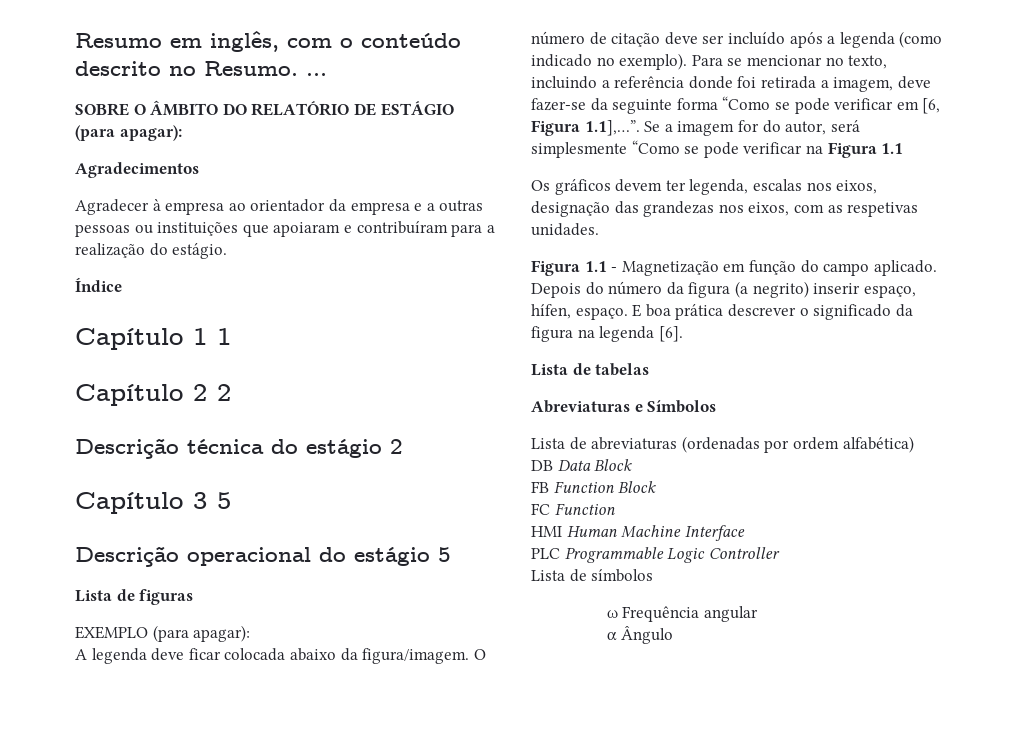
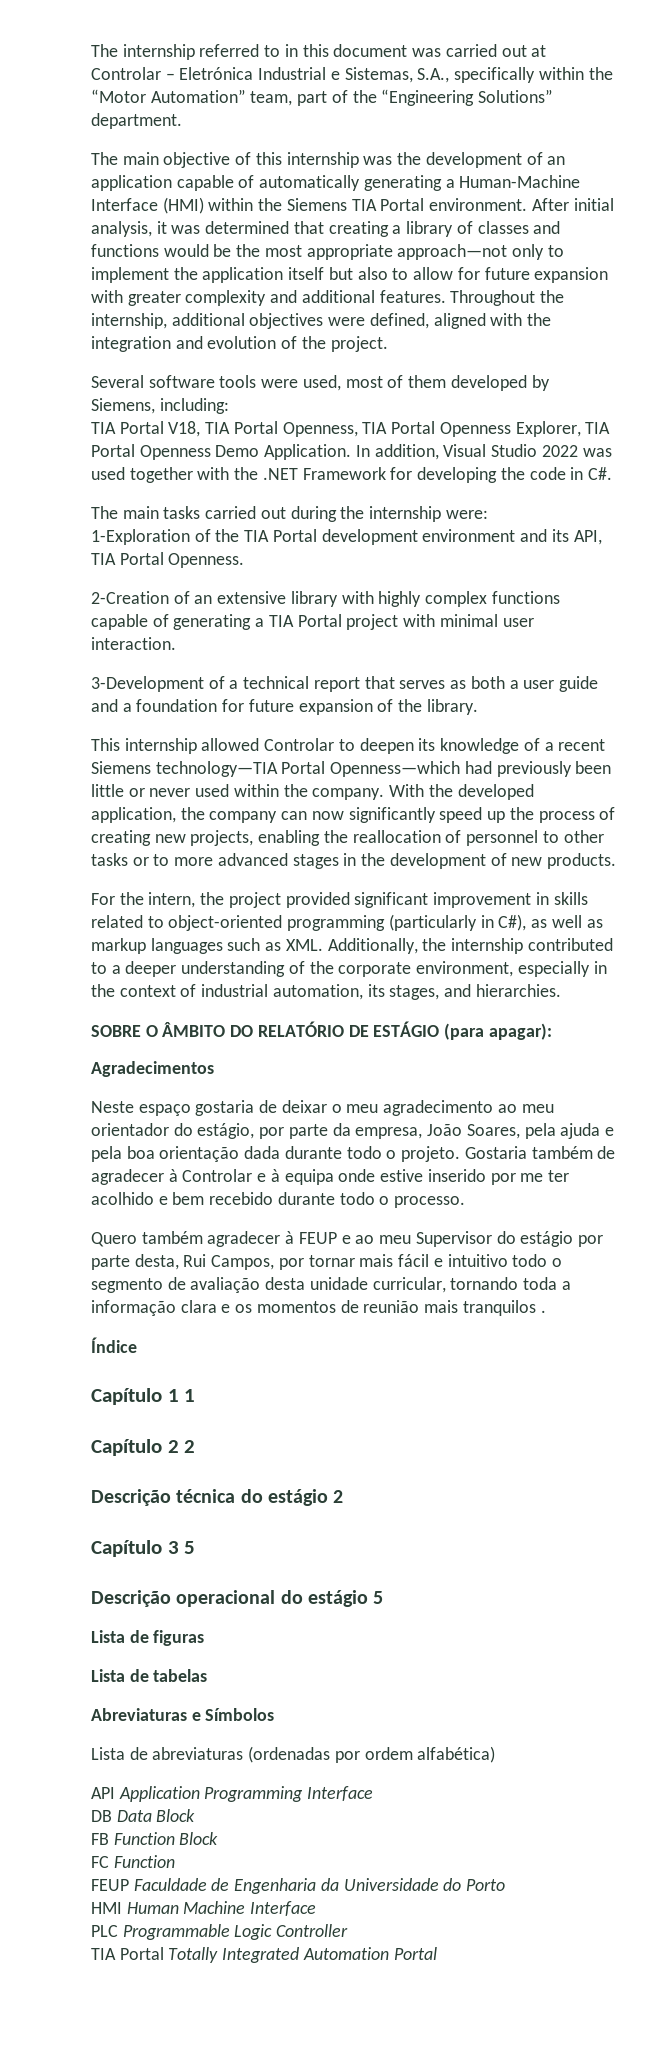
[75,31,461,52] [75,61,327,76] Resumo em inglês, com o conteúdo descrito no Resumo. … -> [91,44,547,60] [91,67,613,83] [91,89,554,106] [91,113,182,129] [91,152,566,168] [91,175,581,191] [91,197,614,214] [91,221,561,237] [91,244,564,260] [91,267,609,283] [91,290,565,306] [91,313,552,329] [91,336,388,352] [91,375,550,391] [91,398,229,414] [91,421,611,437] [91,444,612,460] [91,467,612,483] [91,506,488,522] [91,529,602,545] [91,552,245,568] [91,591,560,607] [91,614,534,630] [91,637,176,650] [91,676,598,692] [91,699,478,715] [91,738,606,754] [91,761,612,777] [91,784,534,800] [91,807,616,823] [91,830,604,846] [91,853,616,869] [91,892,588,908] [91,914,603,931] [91,938,613,954] [91,961,607,977] [91,984,561,1000] The internship referred to in this document was carried out at Controlar – Eletrónica Industrial e Sistemas, S.A., specifically within the “Motor Automation” team, part of the “Engineering Solutions” department. // The main objective of this internship was the development of an application capable of automatically generating a Human-Machine Interface (HMI) within the Siemens TIA Portal environment. After initial analysis, it was determined that creating a library of classes and functions would be the most appropriate approach—not only to implement the application itself but also to allow for future expansion with greater complexity and additional features. Throughout the internship, additional objectives were defined, aligned with the integration and evolution of the project. // Several software tools were used, most of them developed by Siemens, including: // TIA Portal V18, TIA Portal Openness, TIA Portal Openness Explorer, TIA Portal Openness Demo Application. In addition, Visual Studio 2022 was used together with the .NET Framework for developing the code in C#. // The main tasks carried out during the internship were: // 1-Exploration of the TIA Portal development environment and its API, TIA Portal Openness. // 2-Creation of an extensive library with highly complex functions capable of generating a TIA Portal project with minimal user interaction. // 3-Development of a technical report that serves as both a user guide and a foundation for future expansion of the library. // This internship allowed Controlar to deepen its knowledge of a recent Siemens technology—TIA Portal Openness—which had previously been little or never used within the company. With the developed application, the company can now significantly speed up the process of creating new projects, enabling the reallocation of personnel to other tasks or to more advanced stages in the development of new products. // For the intern, the project provided significant improvement in skills related to object-oriented programming (particularly in C#), as well as markup languages such as XML. Additionally, the internship contributed to a deeper understanding of the corporate environment, especially in the context of industrial automation, its stages, and hierarchies.
[75,199,484,215] [75,221,495,237] [75,243,228,259] Agradecer à empresa ao orientador da empresa e a outras pessoas ou instituições que apoiaram e contribuíram para a realização do estágio. -> [91,1100,554,1116] [91,1123,614,1139] [91,1146,616,1162] [91,1169,569,1185] [91,1192,466,1208] [91,1231,603,1247] [91,1254,562,1270] [91,1277,571,1293] [91,1300,546,1316] Neste espaço gostaria de deixar o meu agradecimento ao meu orientador do estágio, por parte da empresa, João Soares, pela ajuda e pela boa orientação dada durante todo o projeto. Gostaria também de agradecer à Controlar e à equipa onde estive inserido por me ter acolhido e bem recebido durante todo o processo. // Quero também agradecer à FEUP e ao meu Supervisor do estágio por parte desta, Rui Campos, por tornar mais fácil e intuitivo todo o segmento de avaliação desta unidade curricular, tornando toda a informação clara e os momentos de reunião mais tranquilos .
[75,625,251,642] [75,648,486,664] [531,31,943,48] [531,53,888,70] [531,76,931,92] [531,96,941,114] [531,120,860,136] [531,140,904,158] [531,179,878,195] [531,201,919,217] [531,223,599,236] [531,260,937,276] [531,281,916,298] [531,304,913,320] [531,326,683,342] // EXEMPLO (para apagar): // A legenda deve ficar colocada abaixo da figura/imagem. O número de citação deve ser incluído após a legenda (como indicado no exemplo). Para se mencionar no texto, incluindo a referência donde foi retirada a imagem, deve fazer-se da seguinte forma “Como se pode verificar em [6, Figura 1.1],…”. Se a imagem for do autor, será simplesmente “Como se pode verificar na Figura 1.1 // Os gráficos devem ter legenda, escalas nos eixos, designação das grandezas nos eixos, com as respetivas unidades. // Figura 1.1 - Magnetização em função do campo aplicado. Depois do número da figura (a negrito) inserir espaço, hífen, espaço. E boa prática descrever o significado da figura na legenda [6]. -> (205, 1638) none
(914, 444) none -> [91,1786,374,1802] // API Application Programming Interface
(615, 509) none -> [91,1878,506,1894] // FEUP Faculdade de Engenharia da Universidade do Porto
[531,569,654,582] [606,606,758,622] [606,625,674,644] Lista de símbolos // ω Frequência angular // α Ângulo -> [91,1947,437,1963] TIA Portal Totally Integrated Automation Portal

